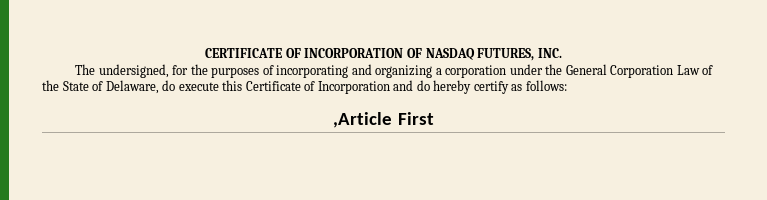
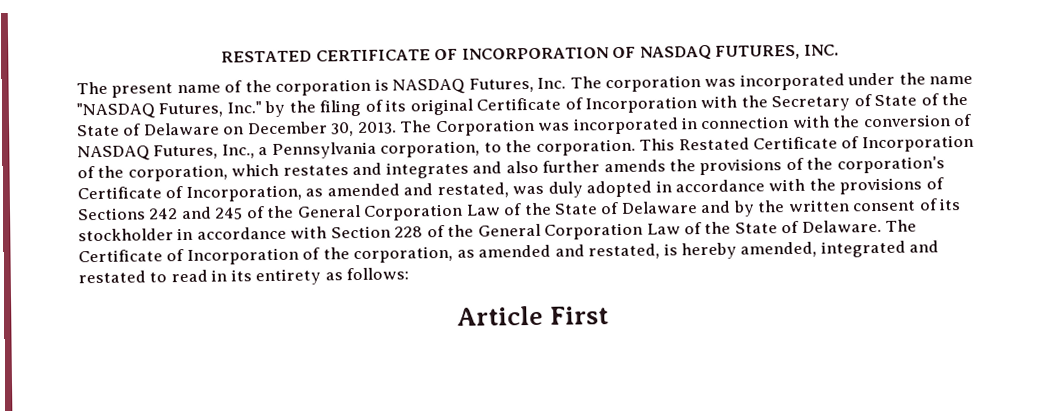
(205, 53) none -> [221,50,313,63] RESTATED
[98,64,714,78] [42,80,509,94] undersigned, for the purposes of incorporating and organizing a corporation under the General Corporation Law of the State of Delaware, do execute this Certificate of Incorporation and do hereby certify -> [111,72,974,98] [76,92,969,120] [77,113,973,137] [77,134,974,162] [77,156,945,182] [77,177,944,202] [77,198,962,221] [78,219,918,242] [78,240,940,265] [78,268,322,286] present name of the corporation is NASDAQ Futures, Inc. The corporation was incorporated under the name "NASDAQ Futures, Inc." by the filing of its original Certificate of Incorporation with the Secretary of State of the State of Delaware on December 30, 2013. The Corporation was incorporated in connection with the conversion of NASDAQ Futures, Inc., a Pennsylvania corporation, to the corporation. This Restated Certificate of Incorporation of the corporation, which restates and integrates and also further amends the provisions of the corporation's Certificate of Incorporation, as amended and restated, was duly adopted in accordance with the provisions of Sections 242 and 245 of the General Corporation Law of the State of Delaware and by the written consent of its stockholder in accordance with Section 228 of the General Corporation Law of the State of Delaware. The Certificate of Incorporation of the corporation, as amended and restated, is hereby amended, integrated and restated to read in its entirety
[333,112,393,128] ,Article -> [457,305,544,326] Article

